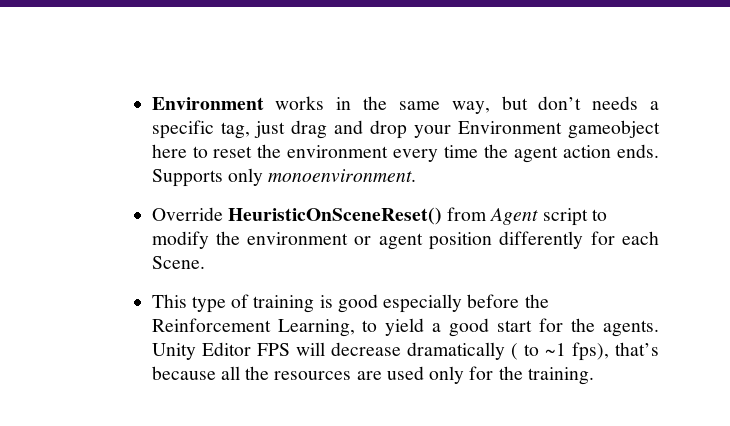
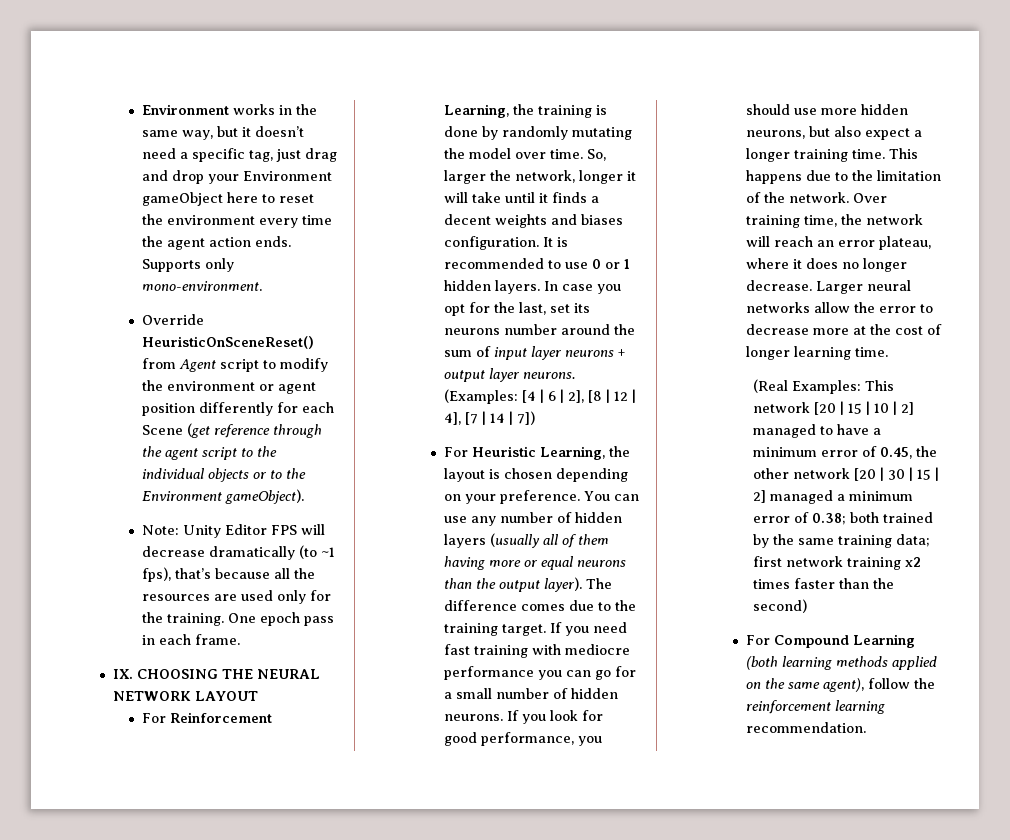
[538,96,639,110] don’t needs -> [241,126,304,137] [141,148,176,159] it doesn’t need
[568,120,660,139] gameobject -> [141,192,223,206] gameObject
[268,169,417,182] monoenvironment. -> [141,281,262,291] mono-environment.
[151,256,205,269] [151,294,549,313] [151,318,659,337] Scene. // This type of training is good especially before the Reinforcement Learning, to yield a good start for the agents. -> [141,423,322,438] [141,446,277,460] [141,468,306,482] [141,489,304,504] [141,525,179,535] Scene (get reference through the agent script to the individual objects or to the Environment gameObject). // Note:
[510,343,539,360] ( to -> [298,545,317,559] (to
(594, 376) none -> [227,612,334,626] [141,634,240,645] [113,669,321,679] [113,691,259,701] [141,712,272,723] [443,104,607,118] [443,126,632,140] [443,148,606,161] [443,170,636,184] [443,192,599,203] [443,214,623,228] [443,236,568,250] [443,258,630,269] [443,280,621,294] [443,302,590,316] [443,324,635,335] [443,346,625,360] [443,368,575,382] [443,389,636,404] [443,411,535,425] [443,446,630,460] [443,468,628,482] [443,490,639,504] [443,512,622,526] [443,533,609,548] [443,556,626,570] [443,577,612,592] [443,600,636,611] [443,622,627,636] [443,644,630,658] [443,666,636,680] [443,688,618,699] [443,710,603,724] [443,732,602,746] [745,104,908,115] [745,126,922,140] [745,148,918,162] [745,170,941,184] [745,192,887,203] [745,214,923,228] [745,236,931,250] [745,258,907,272] [745,280,911,294] [745,302,933,313] [745,324,942,335] [745,346,888,360] [753,379,895,394] [753,401,915,415] [753,424,882,438] [753,446,938,459] [753,467,940,481] [753,490,914,504] [753,512,934,525] [753,534,931,548] [753,556,922,570] [753,578,895,589] [753,599,808,613] [745,634,915,648] [745,656,937,670] [745,678,935,692] [745,700,885,714] [745,722,866,733] One epoch pass in each frame. // IX. CHOOSING THE NEURAL NETWORK LAYOUT // For Reinforcement Learning, the training is done by randomly mutating the model over time. So, larger the network, longer it will take until it finds a decent weights and biases configuration. It is recommended to use 0 or 1 hidden layers. In case you opt for the last, set its neurons number around the sum of input layer neurons + output layer neurons. (Examples: [4 | 6 | 2], [8 | 12 | 4], [7 | 14 | 7]) // For Heuristic Learning, the layout is chosen depending on your preference. You can use any number of hidden layers (usually all of them having more or equal neurons than the output layer). The difference comes due to the training target. If you need fast training with mediocre performance you can go for a small number of hidden neurons. If you look for good performance, you should use more hidden neurons, but also expect a longer training time. This happens due to the limitation of the network. Over training time, the network will reach an error plateau, where it does no longer decrease. Larger neural networks allow the error to decrease more at the cost of longer learning time. // (Real Examples: This network [20 | 15 | 10 | 2] managed to have a minimum error of 0.45, the other network [20 | 30 | 15 | 2] managed a minimum error of 0.38; both trained by the same training data; first network training x2 times faster than the second) // For Compound Learning (both learning methods applied on the same agent), follow the reinforcement learning recommendation.

